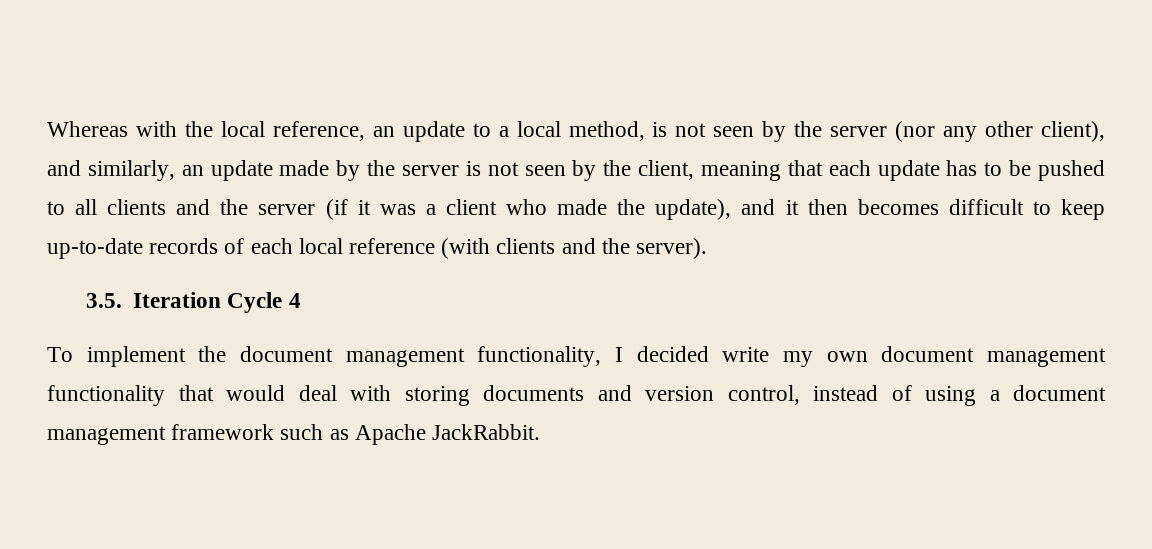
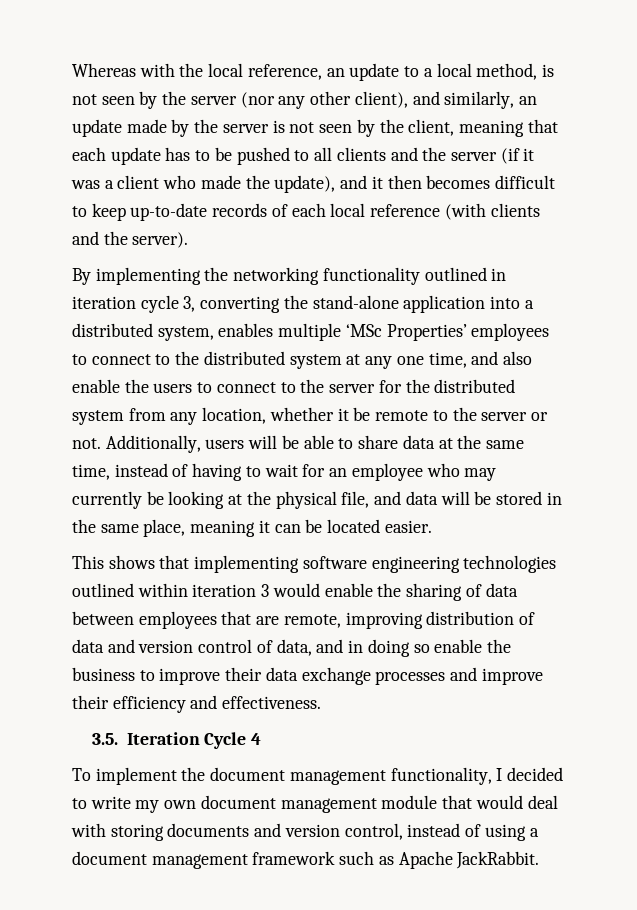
(708, 248) none -> [72,267,507,285] [72,295,534,313] [72,323,550,341] [72,351,532,369] [72,379,516,393] [72,407,548,425] [72,435,524,453] [72,463,497,481] [72,491,562,509] [72,519,432,537] [72,555,557,573] [72,583,518,601] [72,611,536,629] [72,639,511,657] [72,667,543,685] [72,695,322,713] // By implementing the networking functionality outlined in iteration cycle 3, converting the stand-alone application into a distributed system, enables multiple ‘MSc Properties’ employees to connect to the distributed system at any one time, and also enable the users to connect to the server for the distributed system from any location, whether it be remote to the server or not. Additionally, users will be able to share data at the same time, instead of having to wait for an employee who may currently be looking at the physical file, and data will be stored in the same place, meaning it can be located easier. // This shows that implementing software engineering technologies outlined within iteration 3 would enable the sharing of data between employees that are remote, improving distribution of data and version control of data, and in doing so enable the business to improve their data exchange processes and improve their efficiency and effectiveness.
(709, 354) none -> [72,798,87,809] to
[47,385,165,406] functionality -> [381,795,438,809] module

